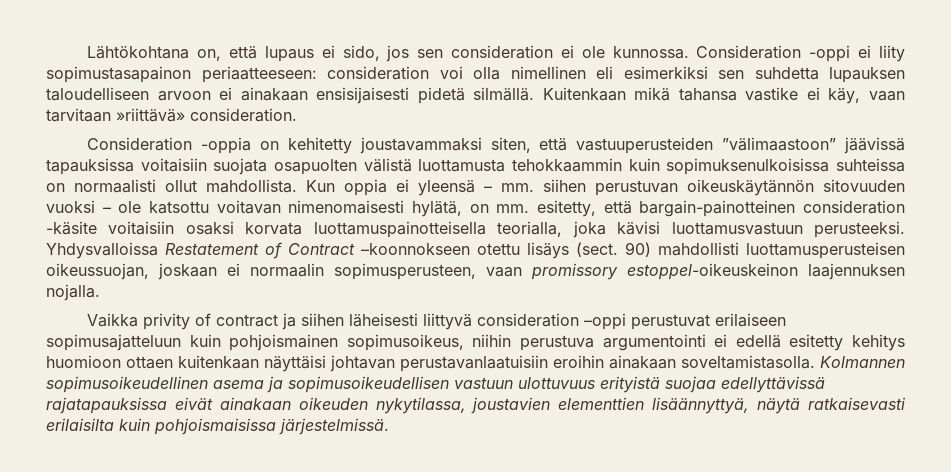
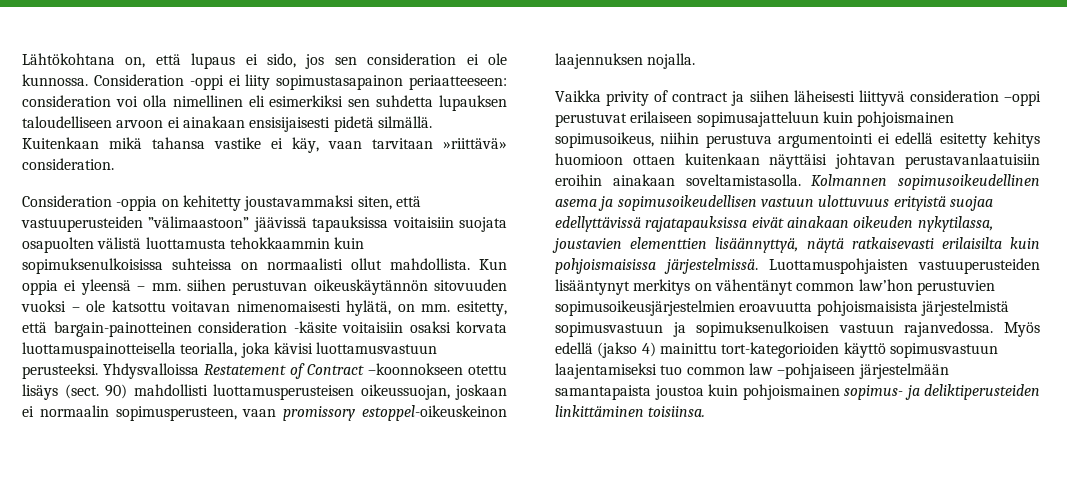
(389, 426) none -> [769,258,1040,274] [555,279,995,295] [555,300,1009,316] [555,321,1040,337] [555,342,998,358] [555,363,949,379] [555,384,1040,400] [555,405,706,417] Luottamuspohjaisten vastuuperusteiden lisääntynyt merkitys on vähentänyt common law’hon perustuvien sopimusoikeusjärjestelmien eroavuutta pohjoismaisista järjestelmistä sopimusvastuun ja sopimuksenulkoisen vastuun rajanvedossa. Myös edellä (jakso 4) mainittu tort-kategorioiden käyttö sopimusvastuun laajentamiseksi tuo common law –pohjaiseen järjestelmään samantapaista joustoa kuin pohjoismainen sopimus- ja deliktiperusteiden linkittäminen toisiinsa.

